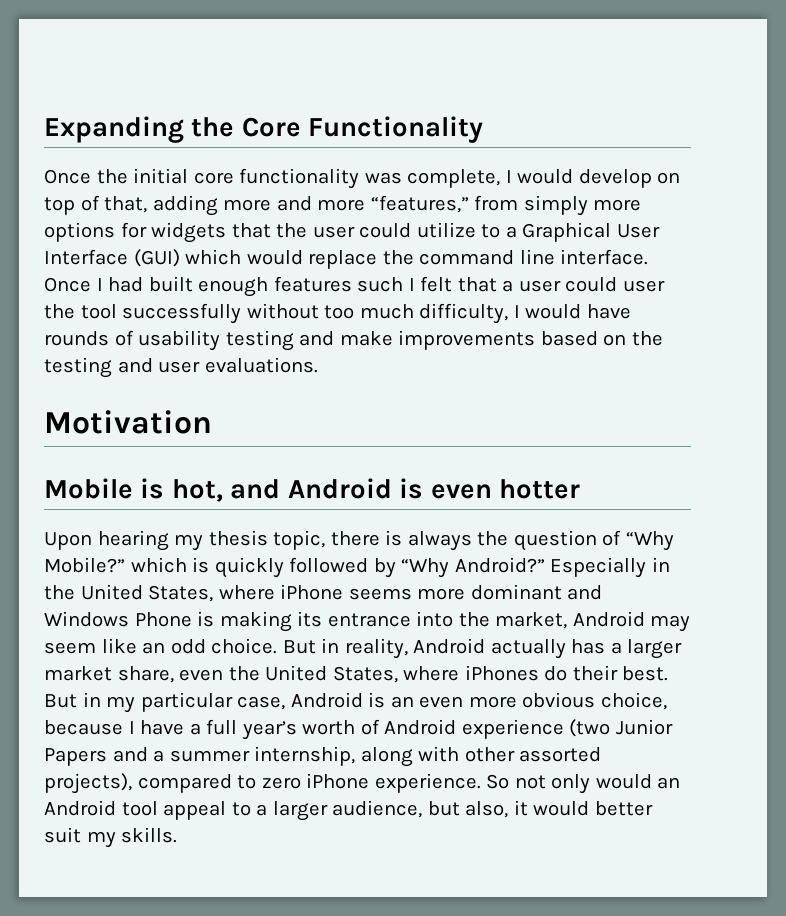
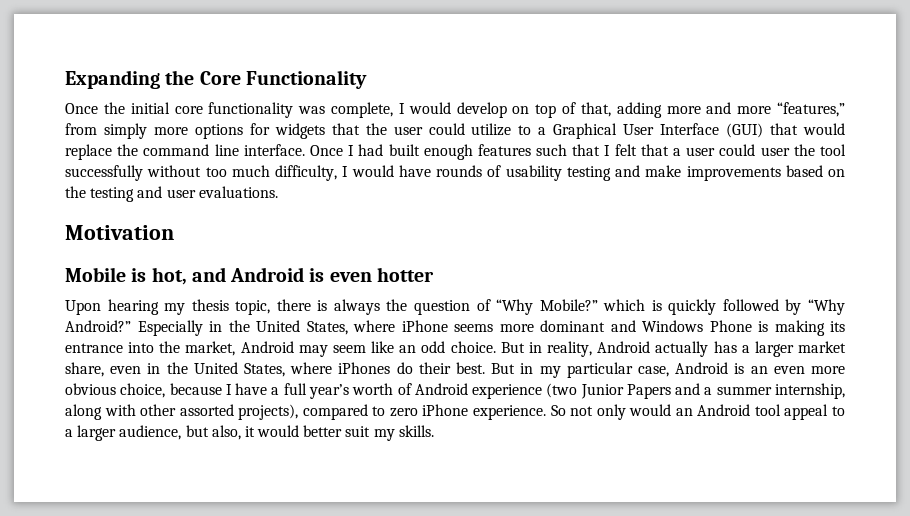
[185,249,242,265] which -> [770,123,799,135] that
(404, 284) none -> [572,144,601,156] that
(224, 675) none -> [147,363,161,374] in

